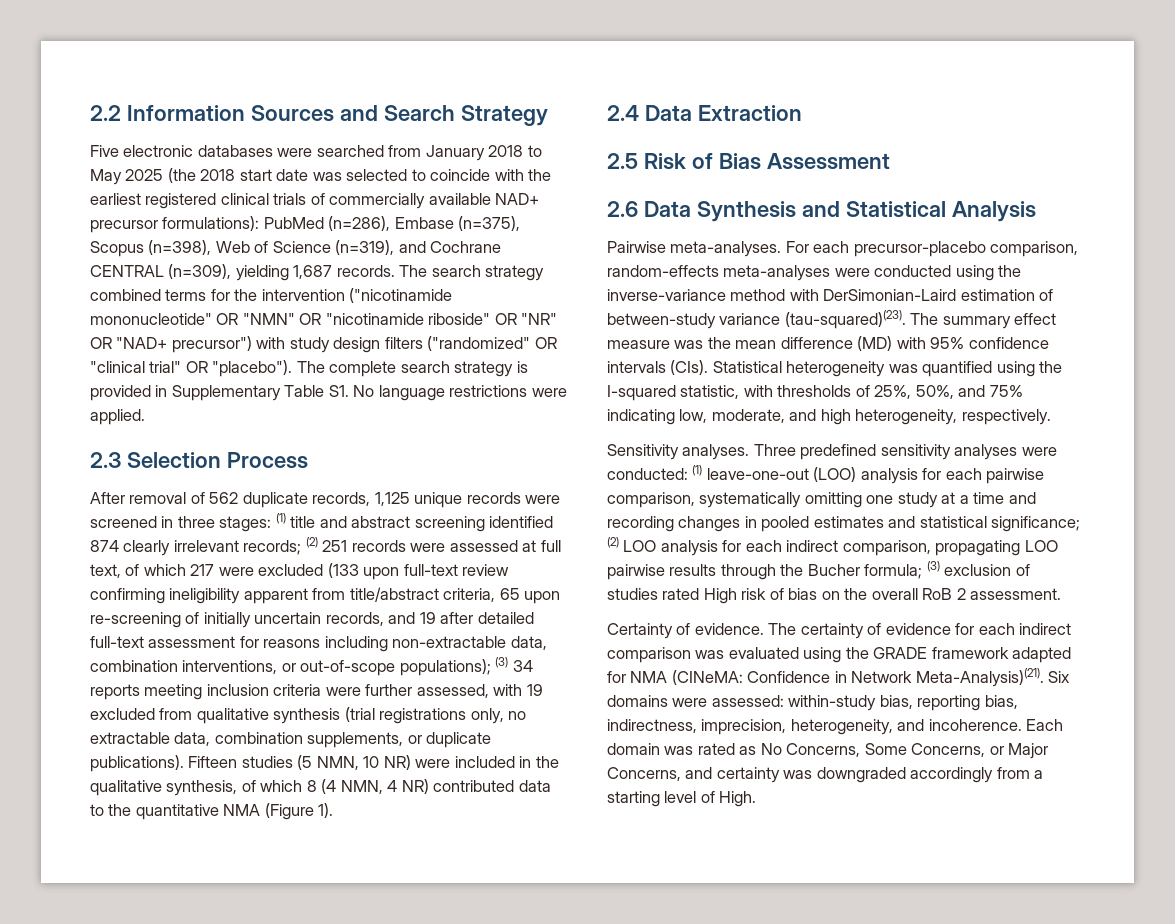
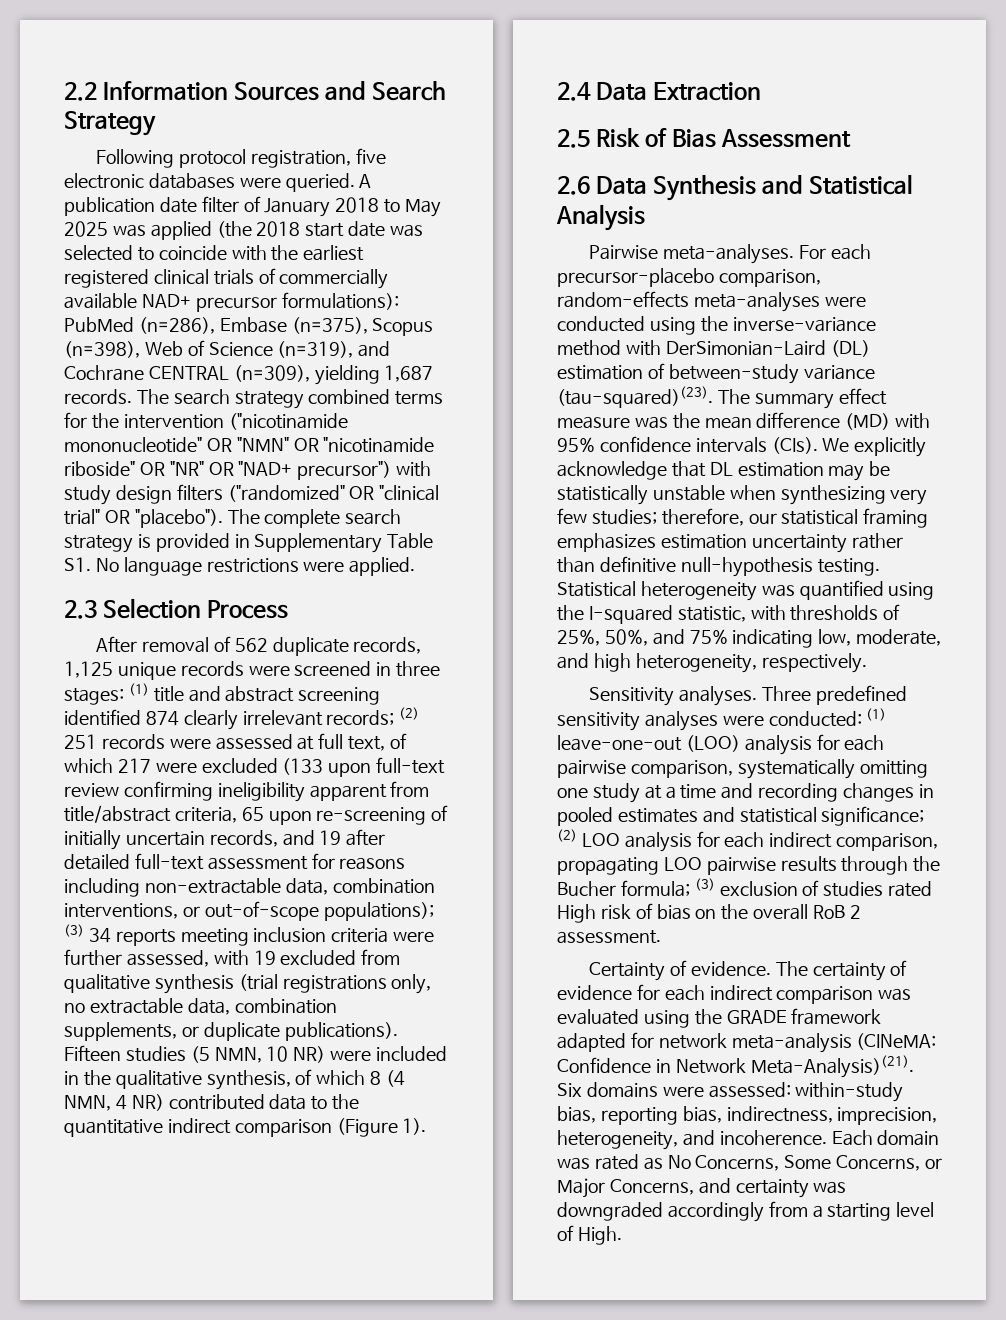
[90,145,422,157] Five electronic databases were searched from -> [96,148,386,168] [64,173,372,192] [64,196,261,216] Following protocol registration, five electronic databases were queried. A publication date filter of
(164, 175) none -> [112,221,212,240] was applied
[223,804,261,816] NMA -> [167,1118,332,1137] indirect comparison
(957, 295) none -> [830,340,870,357] (DL)
(709, 367) none -> [822,437,927,457] [557,461,891,481] [557,485,928,505] [557,508,929,528] [557,533,903,553] [557,556,880,577] We explicitly acknowledge that DL estimation may be statistically unstable when synthesizing very few studies; therefore, our statistical framing emphasizes estimation uncertainty rather than definitive null-hypothesis testing.
[630,671,668,683] NMA -> [658,1033,852,1053] network meta-analysis

